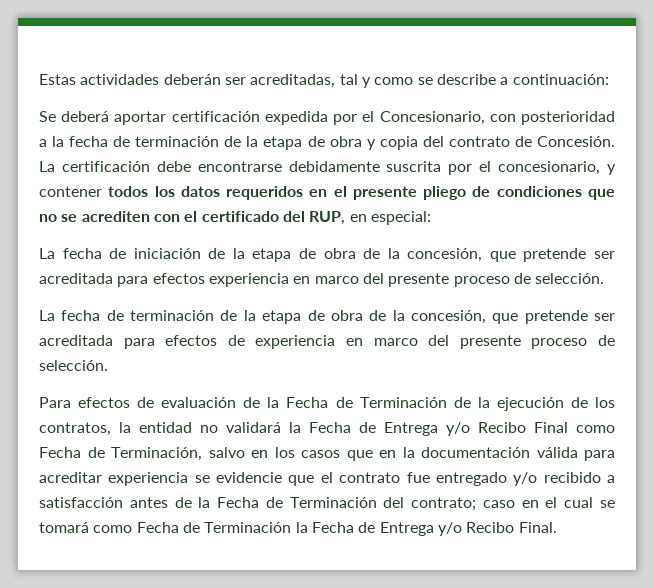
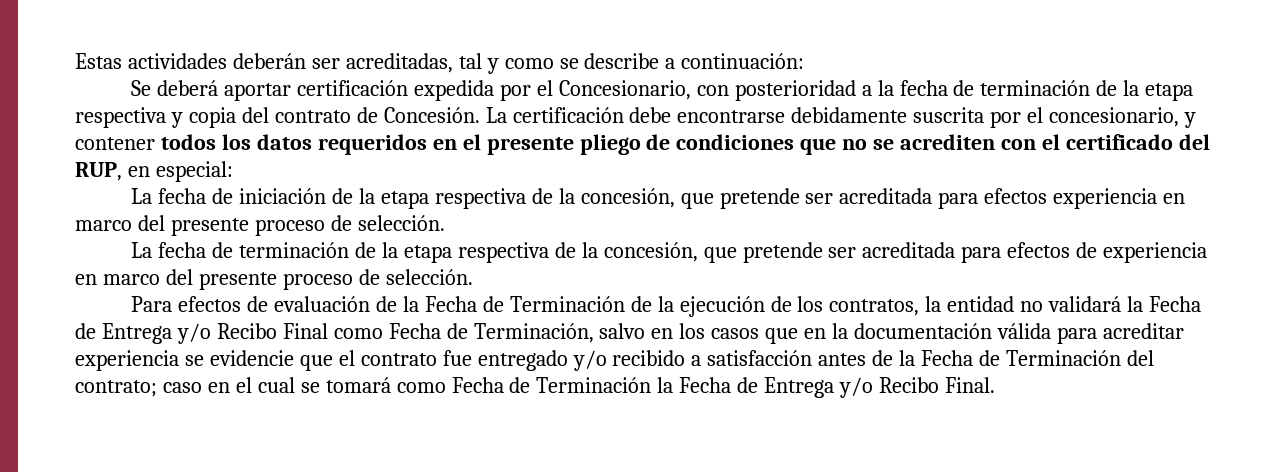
[307,136,362,147] de obra -> [75,107,166,128] respectiva
[299,248,356,259] de obra -> [434,188,526,209] respectiva
[307,310,363,321] de obra -> [457,242,549,263] respectiva

